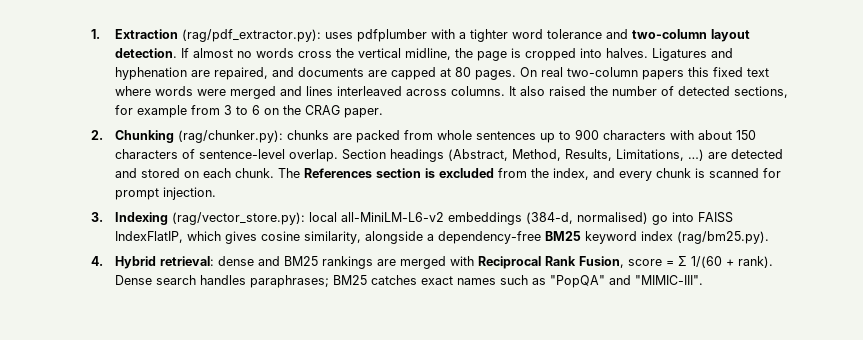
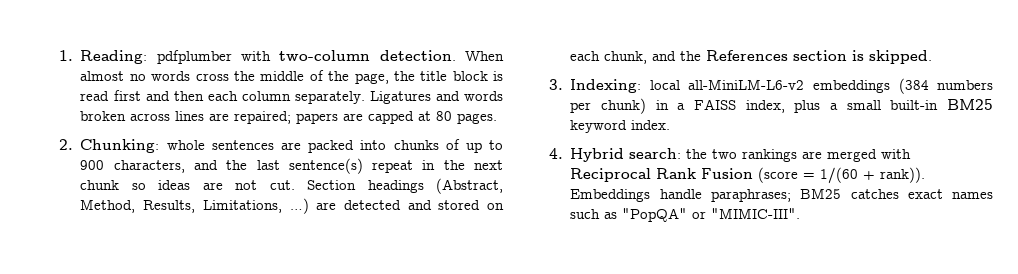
[114,29,750,42] [114,48,189,58] Extraction (rag/pdf_extractor.py): uses pdfplumber with a tighter word tolerance and two-column layout detection. If -> [80,50,504,64] Reading: pdfplumber with two-column detection. When
[357,48,733,61] [114,67,364,80] vertical midline, the page is cropped into halves. Ligatures and hyphenation are repaired, and documents -> [260,70,504,84] [80,90,504,104] [80,111,339,124] middle of the page, the title block is read first and then each column separately. Ligatures and words broken across lines are repaired; papers
[519,67,769,80] [114,86,788,99] [114,105,383,118] [90,129,756,143] [114,149,338,162] On real two-column papers this fixed text where words were merged and lines interleaved across columns. It also raised the number of detected sections, for example from 3 to 6 on the CRAG paper. // 2. Chunking (rag/chunker.py): chunks are packed from whole sentences up to 900 characters with about 150 characters of sentence-level overlap. -> [58,139,503,153] [80,158,503,174] [80,180,295,190] // 2. Chunking: whole sentences are packed into chunks of up to 900 characters, and the last sentence(s) repeat in the next chunk so ideas are not cut.
[234,168,781,181] [114,187,216,200] chunk. The References section is excluded from the index, and every chunk is scanned for prompt injection. -> [604,50,933,64] chunk, and the References section is skipped.
[114,212,305,225] Indexing (rag/vector_store.py): -> [570,79,642,93] Indexing:
[525,212,733,225] [114,231,769,244] [90,256,318,269] (384-d, normalised) go into FAISS IndexFlatIP, which gives cosine similarity, alongside a dependency-free BM25 keyword index (rag/bm25.py). // 4. Hybrid retrieval: dense and BM25 -> [898,78,993,94] [570,98,993,114] [570,120,671,133] [548,148,738,162] (384 numbers per chunk) in a FAISS index, plus a small built-in BM25 keyword index. // 4. Hybrid search: the two
[578,256,773,268] [114,275,246,285] Fusion, score = Σ 1/(60 + rank). Dense search handles -> [701,167,926,184] [570,189,702,202] Fusion (score = 1/(60 + rank)). Embeddings handle
[608,275,631,285] and -> [692,211,707,219] or

